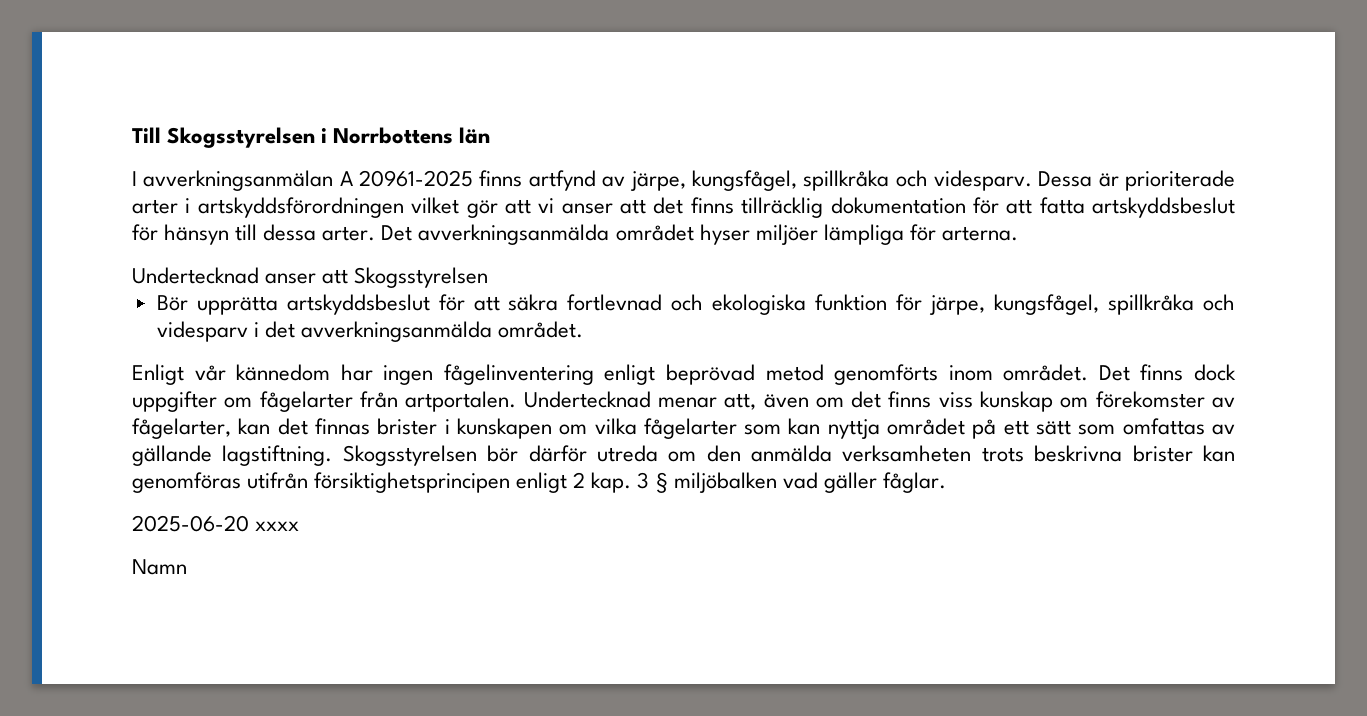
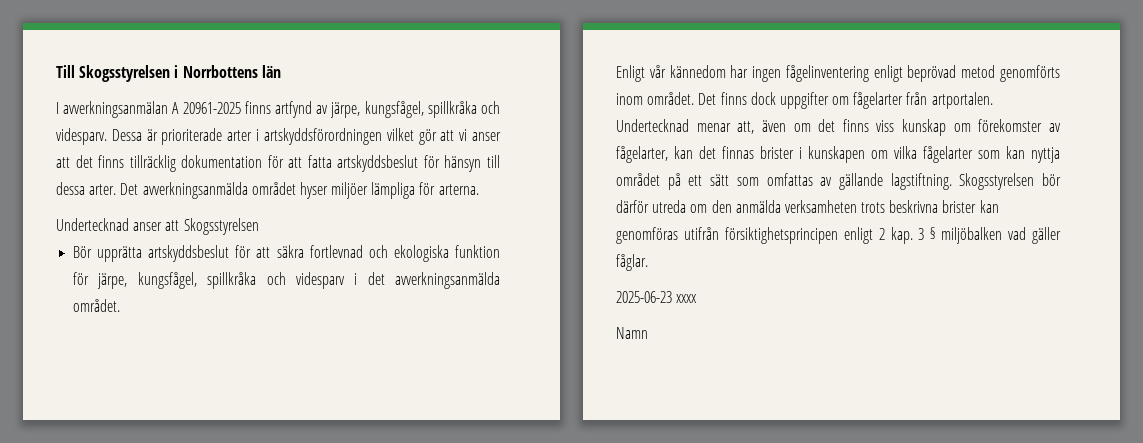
[132,515,249,532] 2025-06-20 -> [616,291,672,303] 2025-06-23

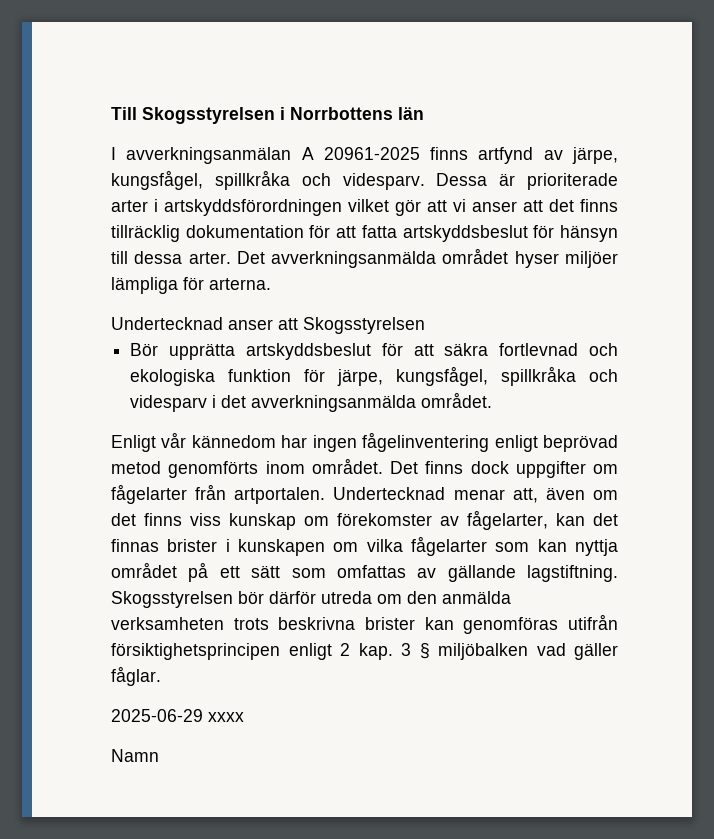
[616,291,672,303] 2025-06-23 -> [111,709,203,722] 2025-06-29

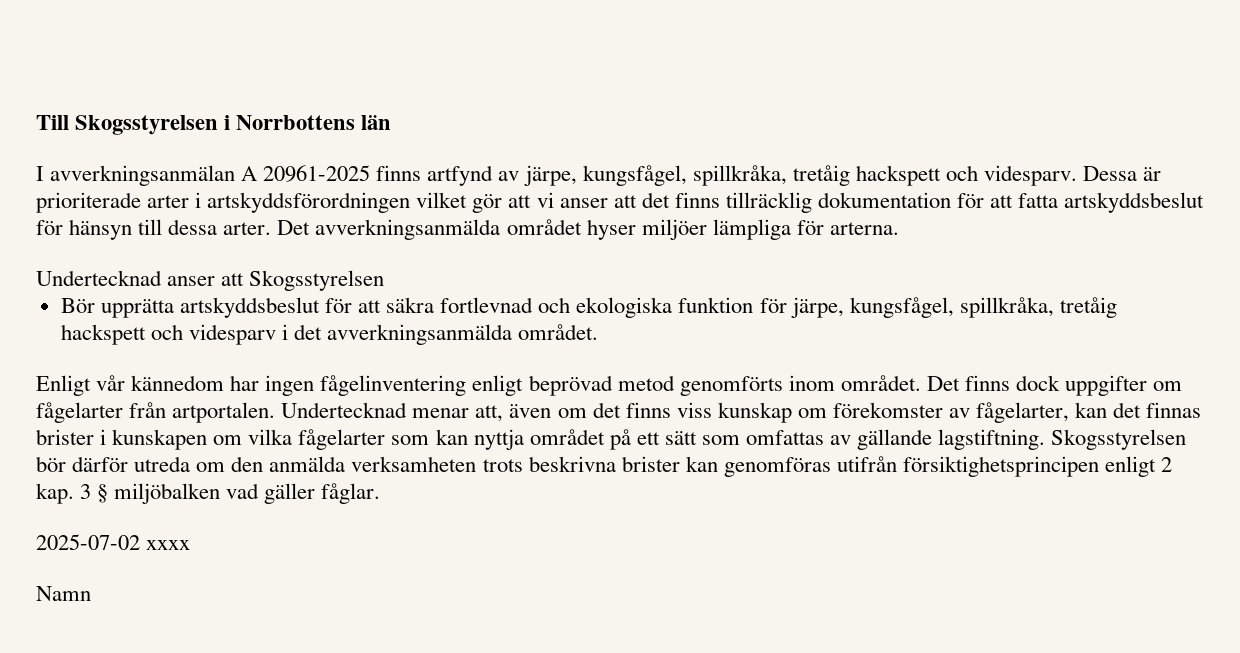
[214,170,290,190] spillkråka -> [692,165,941,186] spillkråka, tretåig hackspett
[501,366,577,386] spillkråka -> [959,297,1117,318] [60,324,146,345] spillkråka, tretåig hackspett
[111,709,203,722] 2025-06-29 -> [36,534,140,550] 2025-07-02

